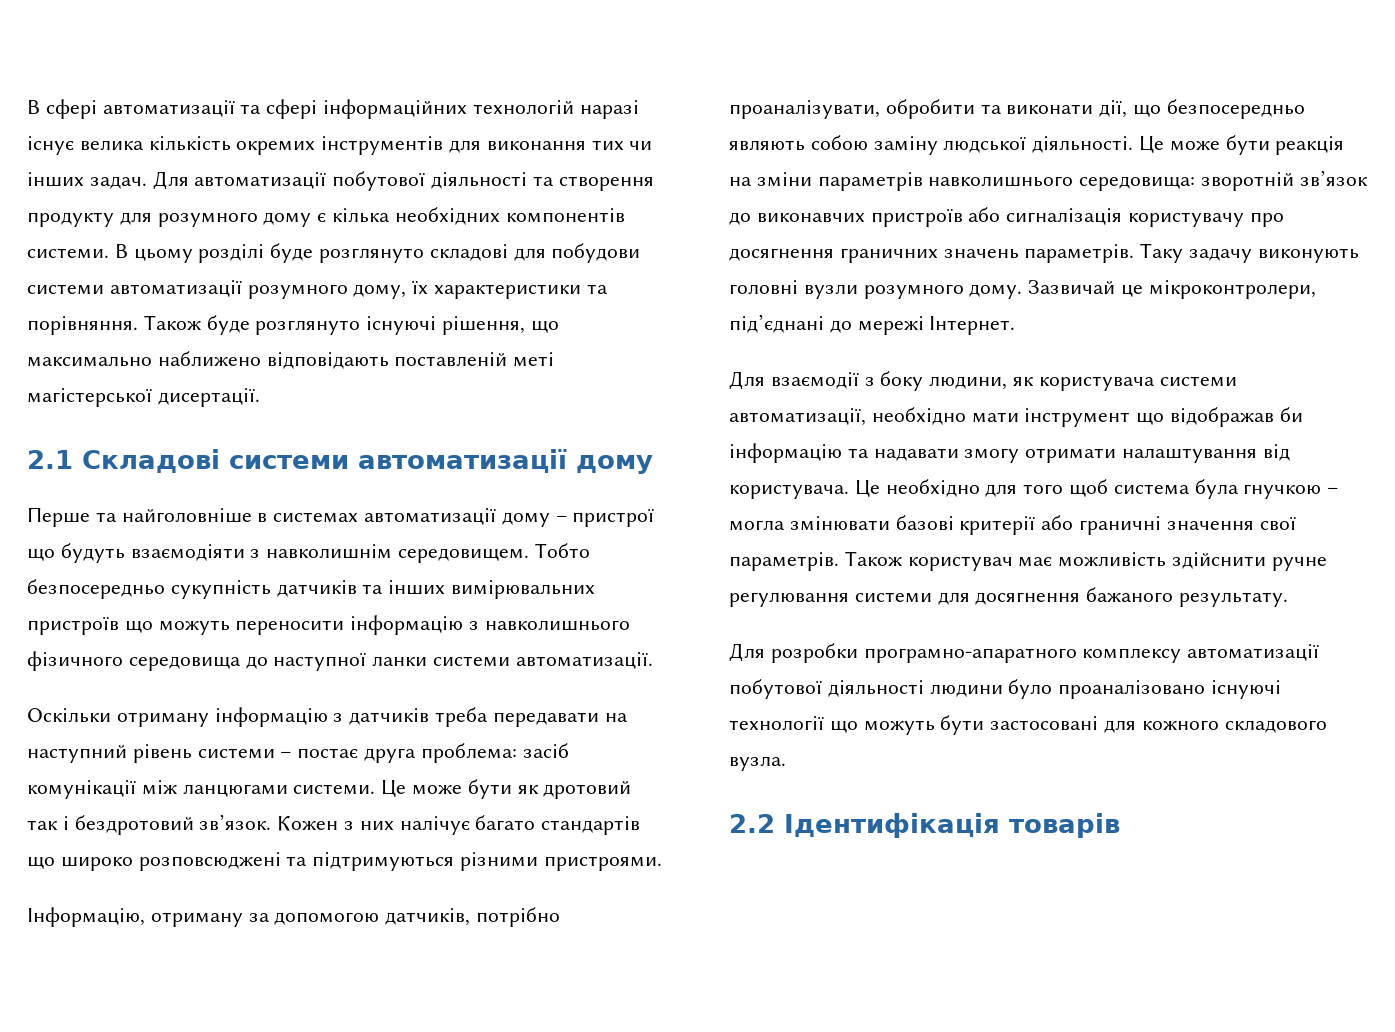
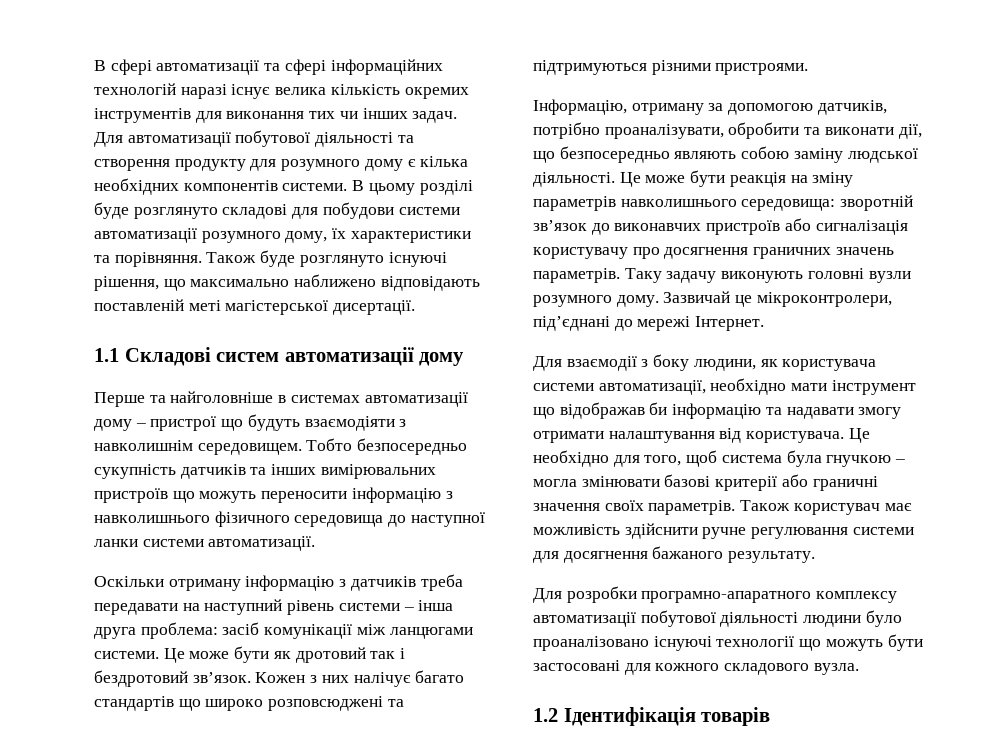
[27,449,349,473] 2.1 Складові системи -> [94,347,280,366] 1.1 Складові систем
[297,748,359,758] постає -> [418,600,454,611] інша
[756,172,812,187] зміни -> [812,172,854,187] зміну
[1023,484,1064,494] того -> [644,455,682,466] того,
[1259,516,1296,531] свої -> [604,500,644,511] своїх
[729,814,775,833] 2.2 -> [533,708,558,722] 1.2

